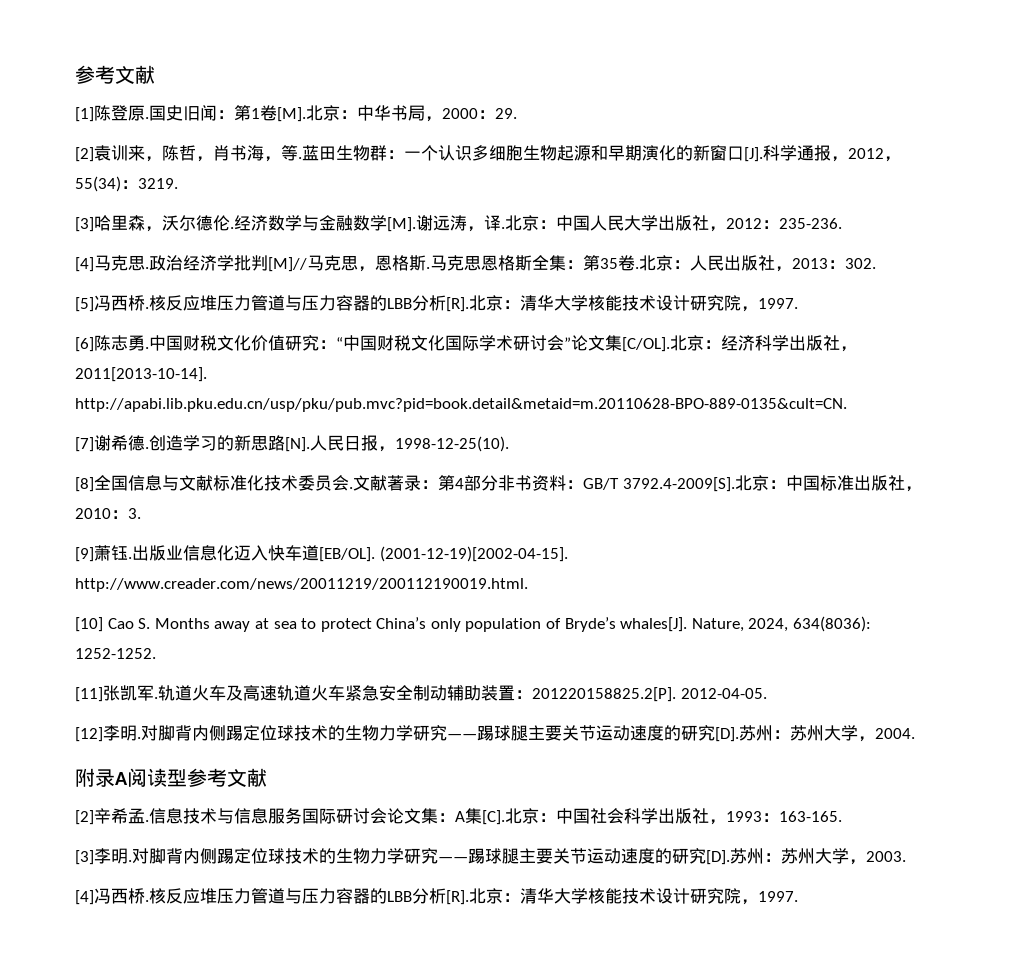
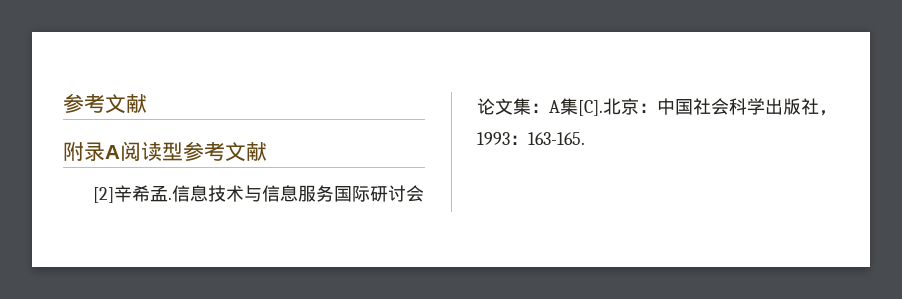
[75,65,155,84] [75,105,517,122] [75,145,901,162] [75,176,178,192] [75,215,842,232] [75,255,876,272] [75,295,798,312] [75,335,857,352] [75,367,207,382] [75,398,847,412] [75,435,509,452] [75,475,922,492] [75,508,141,519] [75,545,568,562] [75,578,528,592] [75,616,872,632] [75,648,156,659] [75,685,767,702] [75,725,915,742] 参考文献 // [1]陈登原.国史旧闻：第1卷[M].北京：中华书局，2000：29. // [2]袁训来，陈哲，肖书海，等.蓝田生物群：一个认识多细胞生物起源和早期演化的新窗口[J].科学通报，2012，55(34)：3219. // [3]哈里森，沃尔德伦.经济数学与金融数学[M].谢远涛，译.北京：中国人民大学出版社，2012：235-236. // [4]马克思.政治经济学批判[M]//马克思，恩格斯.马克思恩格斯全集：第35卷.北京：人民出版社，2013：302. // [5]冯西桥.核反应堆压力管道与压力容器的LBB分析[R].北京：清华大学核能技术设计研究院，1997. // [6]陈志勇.中国财税文化价值研究：“中国财税文化国际学术研讨会”论文集[C/OL].北京：经济科学出版社，2011[2013-10-14]. http://apabi.lib.pku.edu.cn/usp/pku/pub.mvc?pid=book.detail&metaid=m.20110628-BPO-889-0135&cult=CN. // [7]谢希德.创造学习的新思路[N].人民日报，1998-12-25(10). // [8]全国信息与文献标准化技术委员会.文献著录：第4部分非书资料：GB/T 3792.4-2009[S].北京：中国标准出版社，2010：3. // [9]萧钰.出版业信息化迈入快车道[EB/OL]. (2001-12-19)[2002-04-15]. http://www.creader.com/news/20011219/200112190019.html. // [10] Cao S. Months away at sea to protect China’s only population of Bryde’s whales[J]. Nature, 2024, 634(8036): 1252-1252. // [11]张凯军.轨道火车及高速轨道火车紧急安全制动辅助装置：201220158825.2[P]. 2012-04-05. // [12]李明.对脚背内侧踢定位球技术的生物力学研究——踢球腿主要关节运动速度的研究[D].苏州：苏州大学，2004. -> [63,93,147,114] 参考文献
[75,848,906,865] [75,888,798,905] // [3]李明.对脚背内侧踢定位球技术的生物力学研究——踢球腿主要关节运动速度的研究[D].苏州：苏州大学，2003. // [4]冯西桥.核反应堆压力管道与压力容器的LBB分析[R].北京：清华大学核能技术设计研究院，1997. -> (585, 138) none

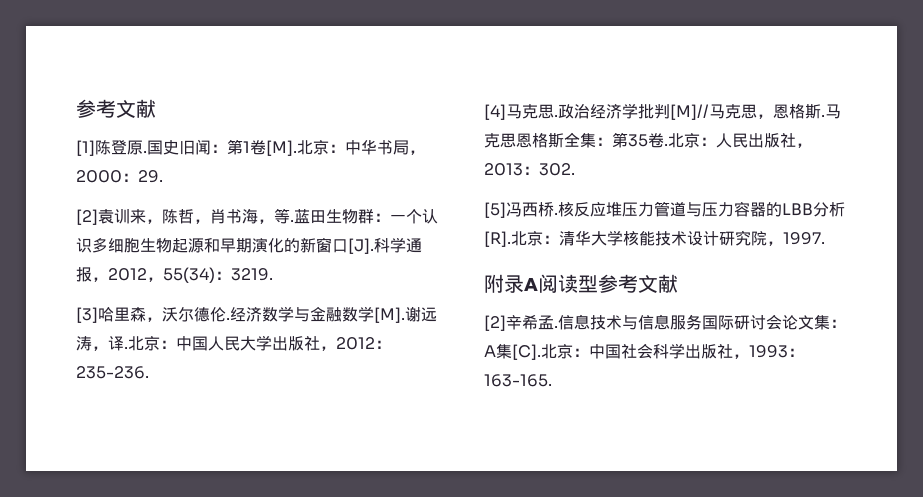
[63,93,147,114] 参考文献 -> [76,99,156,118] [76,139,425,156] [76,170,163,183] [76,208,438,225] [76,237,422,254] [76,267,273,283] [76,306,437,323] [76,335,391,351] [76,366,149,379] [484,103,841,120] [484,132,812,148] [484,163,575,176] [484,201,845,218] [484,230,825,247] 参考文献 // [1]陈登原.国史旧闻：第1卷[M].北京：中华书局，2000：29. // [2]袁训来，陈哲，肖书海，等.蓝田生物群：一个认识多细胞生物起源和早期演化的新窗口[J].科学通报，2012，55(34)：3219. // [3]哈里森，沃尔德伦.经济数学与金融数学[M].谢远涛，译.北京：中国人民大学出版社，2012：235-236. // [4]马克思.政治经济学批判[M]//马克思，恩格斯.马克思恩格斯全集：第35卷.北京：人民出版社，2013：302. // [5]冯西桥.核反应堆压力管道与压力容器的LBB分析[R].北京：清华大学核能技术设计研究院，1997.

